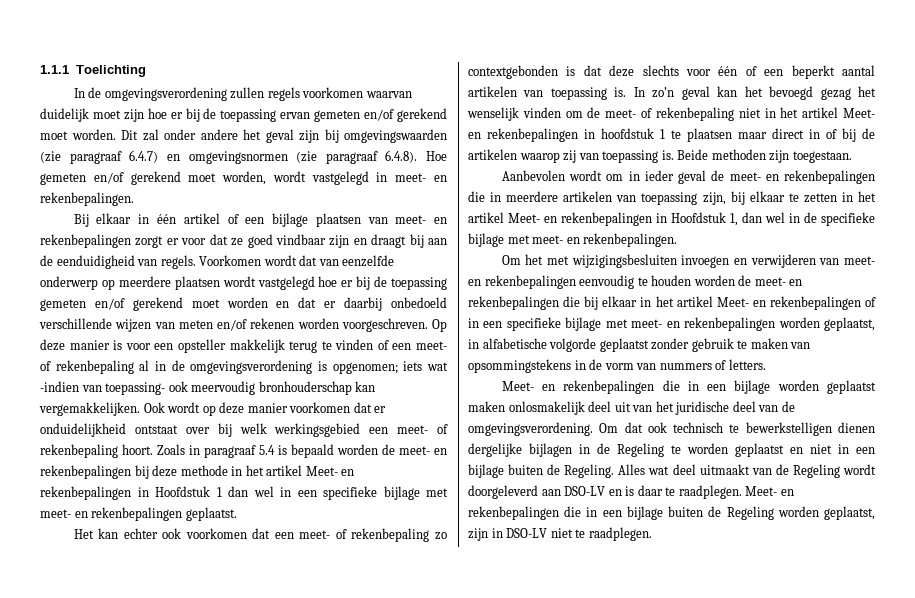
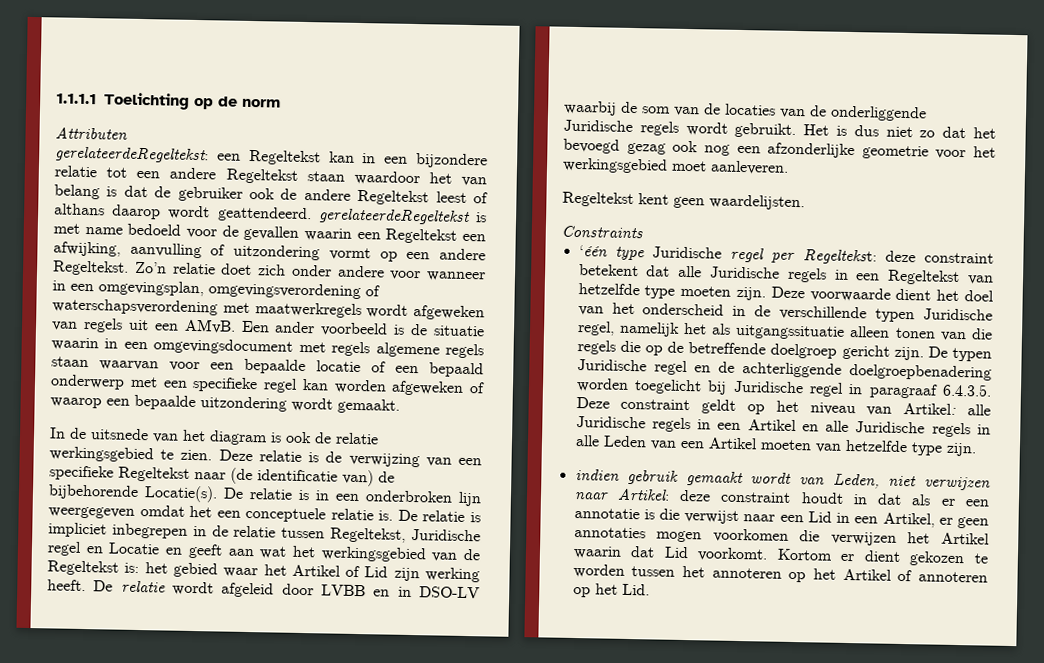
[40,65,69,74] 1.1.1 -> [56,93,97,105] 1.1.1.1
[73,87,412,101] [40,108,448,122] [40,129,447,143] [40,150,447,164] [40,171,447,185] [40,192,134,206] [73,213,447,227] [40,234,448,248] [40,255,395,269] [40,276,447,290] [40,297,448,311] [39,318,447,332] [40,339,447,353] [40,360,448,374] [40,381,376,395] [39,402,387,416] [40,423,448,437] [40,444,447,458] [40,465,355,479] [40,486,448,500] [40,507,237,521] [73,528,447,542] [468,65,875,79] [468,86,876,100] [467,107,875,121] [468,128,875,142] [468,149,852,163] [501,170,875,184] [468,191,876,205] [468,212,875,226] [468,233,678,247] [501,254,875,268] [468,275,803,289] [468,296,876,310] [468,317,875,331] [468,338,811,352] [468,359,766,373] [501,380,876,394] [468,401,795,415] [468,422,875,436] [468,443,875,457] [468,464,876,478] [468,485,794,499] [468,506,875,520] [468,527,652,541] // In de omgevingsverordening zullen regels voorkomen waarvan duidelijk moet zijn hoe er bij de toepassing ervan gemeten en/of gerekend moet worden. Dit zal onder andere het geval zijn bij omgevingswaarden (zie paragraaf 6.4.7) en omgevingsnormen (zie paragraaf 6.4.8). Hoe gemeten en/of gerekend moet worden, wordt vastgelegd in meet- en rekenbepalingen. // Bij elkaar in één artikel of een bijlage plaatsen van meet- en rekenbepalingen zorgt er voor dat ze goed vindbaar zijn en draagt bij aan de eenduidigheid van regels. Voorkomen wordt dat van eenzelfde onderwerp op meerdere plaatsen wordt vastgelegd hoe er bij de toepassing gemeten en/of gerekend moet worden en dat er daarbij onbedoeld verschillende wijzen van meten en/of rekenen worden voorgeschreven. Op deze manier is voor een opsteller makkelijk terug te vinden of een meet- of rekenbepaling al in de omgevingsverordening is opgenomen; iets wat -indien van toepassing- ook meervoudig bronhouderschap kan vergemakkelijken. Ook wordt op deze manier voorkomen dat er onduidelijkheid ontstaat over bij welk werkingsgebied een meet- of rekenbepaling hoort. Zoals in paragraaf 5.4 is bepaald worden de meet- en rekenbepalingen bij deze methode in het artikel Meet- en rekenbepalingen in Hoofdstuk 1 dan wel in een specifieke bijlage met meet- en rekenbepalingen geplaatst. // Het kan echter ook voorkomen dat een meet- of rekenbepaling zo contextgebonden is dat deze slechts voor één of een beperkt aantal artikelen van toepassing is. In zo’n geval kan het bevoegd gezag het wenselijk vinden om de meet- of rekenbepaling niet in het artikel Meet- en rekenbepalingen in hoofdstuk 1 te plaatsen maar direct in of bij de artikelen waarop zij van toepassing is. Beide methoden zijn toegestaan. // Aanbevolen wordt om in ieder geval de meet- en rekenbepalingen die in meerdere artikelen van toepassing zijn, bij elkaar te zetten in het artikel Meet- en rekenbepalingen in Hoofdstuk 1, dan wel in de specifieke bijlage met meet- en rekenbepalingen. // Om het met wijzigingsbesluiten invoegen en verwijderen van meet- en rekenbepalingen eenvoudig te houden worden de meet- en rekenbepalingen die bij elkaar in het artikel Meet- en rekenbepalingen of in een specifieke bijlage met meet- en rekenbepalingen worden geplaatst, in alfabetische volgorde geplaatst zonder gebruik te maken van opsommingstekens in de vorm van nummers of letters. // Meet- en rekenbepalingen die in een bijlage worden geplaatst maken onlosmakelijk deel uit van het juridische deel van de omgevingsverordening. Om dat ook technisch te bewerkstelligen dienen dergelijke bijlagen in de Regeling te worden geplaatst en niet in een bijlage buiten de Regeling. Alles wat deel uitmaakt van de Regeling wordt doorgeleverd aan DSO-LV en is daar te raadplegen. Meet- en rekenbepalingen die in een bijlage buiten de Regeling worden geplaatst, zijn in DSO-LV niet te raadplegen. -> [194,96,281,110] [55,126,128,140] [55,146,488,169] [54,165,487,187] [54,184,488,206] [54,203,487,226] [53,223,487,244] [53,241,487,262] [52,260,486,282] [52,280,380,300] [52,298,485,321] [51,317,485,337] [51,337,484,359] [51,356,484,378] [50,374,485,396] [50,394,400,414] [49,427,379,446] [49,446,483,468] [49,465,395,487] [48,484,482,507] [48,505,481,523] [48,522,481,543] [47,541,481,563] [47,560,481,583] [47,579,480,599] [563,100,927,122] [563,119,997,139] [563,138,996,160] [562,157,789,175] [562,191,805,211] [561,225,643,239] [578,245,994,265] [578,264,994,286] [577,283,994,302] [577,302,993,323] [576,321,993,342] [576,340,992,362] [576,359,992,381] [575,378,992,399] [575,396,991,416] [575,415,991,438] [574,434,977,457] [574,468,991,491] [573,487,989,507] [573,507,989,529] [573,526,990,546] [572,545,989,567] [572,563,988,583] [572,583,650,598] op de norm // Attributen // gerelateerdeRegeltekst: een Regeltekst kan in een bijzondere relatie tot een andere Regeltekst staan waardoor het van belang is dat de gebruiker ook de andere Regeltekst leest of althans daarop wordt geattendeerd. gerelateerdeRegeltekst is met name bedoeld voor de gevallen waarin een Regeltekst een afwijking, aanvulling of uitzondering vormt op een andere Regeltekst. Zo’n relatie doet zich onder andere voor wanneer in een omgevingsplan, omgevingsverordening of waterschapsverordening met maatwerkregels wordt afgeweken van regels uit een AMvB. Een ander voorbeeld is de situatie waarin in een omgevingsdocument met regels algemene regels staan waarvan voor een bepaalde locatie of een bepaald onderwerp met een specifieke regel kan worden afgeweken of waarop een bepaalde uitzondering wordt gemaakt. // In de uitsnede van het diagram is ook de relatie werkingsgebied te zien. Deze relatie is de verwijzing van een specifieke Regeltekst naar (de identificatie van) de bijbehorende Locatie(s). De relatie is in een onderbroken lijn weergegeven omdat het een conceptuele relatie is. De relatie is impliciet inbegrepen in de relatie tussen Regeltekst, Juridische regel en Locatie en geeft aan wat het werkingsgebied van de Regeltekst is: het gebied waar het Artikel of Lid zijn werking heeft. De relatie wordt afgeleid door LVBB en in DSO-LV waarbij de som van de locaties van de onderliggende Juridische regels wordt gebruikt. Het is dus niet zo dat het bevoegd gezag ook nog een afzonderlijke geometrie voor het werkingsgebied moet aanleveren. // Regeltekst kent geen waardelijsten. // Constraints // ‘één type Juridische regel per Regeltekst: deze constraint betekent dat alle Juridische regels in een Regeltekst van hetzelfde type moeten zijn. Deze voorwaarde dient het doel van het onderscheid in de verschillende typen Juridische regel, namelijk het als uitgangssituatie alleen tonen van die regels die op de betreffende doelgroep gericht zijn. De typen Juridische regel en de achterliggende doelgroepbenadering worden toegelicht bij Juridische regel in paragraaf 6.4.3.5. Deze constraint geldt op het niveau van Artikel: alle Juridische regels in een Artikel en alle Juridische regels in alle Leden van een Artikel moeten van hetzelfde type zijn. // indien gebruik gemaakt wordt van Leden, niet verwijzen naar Artikel: deze constraint houdt in dat als er een annotatie is die verwijst naar een Lid in een Artikel, er geen annotaties mogen voorkomen die verwijzen het Artikel waarin dat Lid voorkomt. Kortom er dient gekozen te worden tussen het annoteren op het Artikel of annoteren op het Lid.

